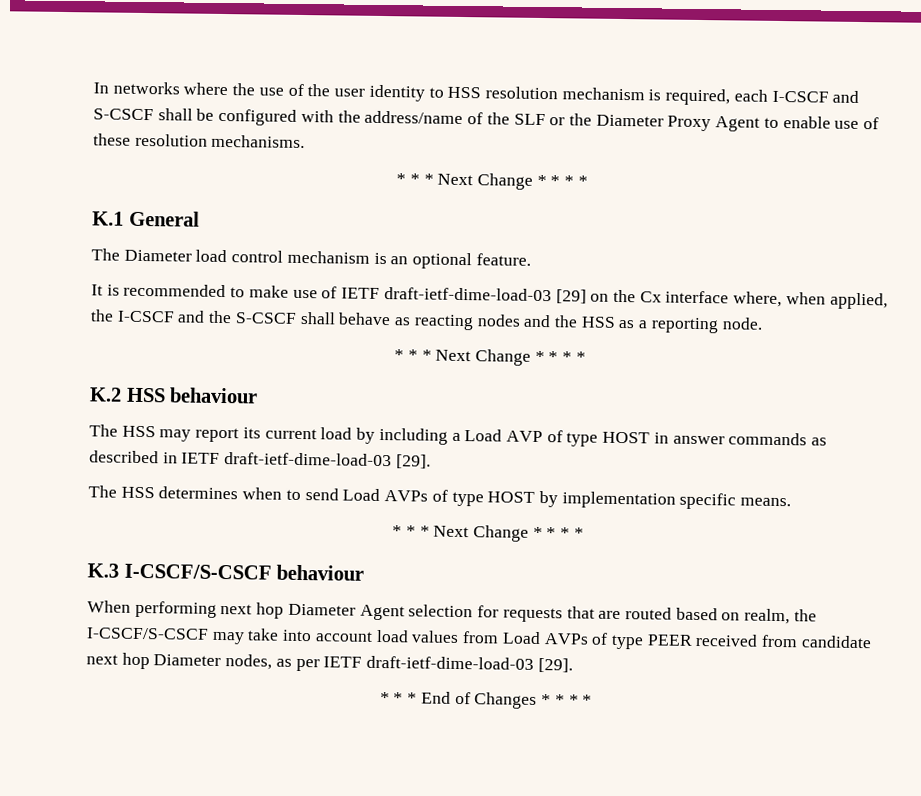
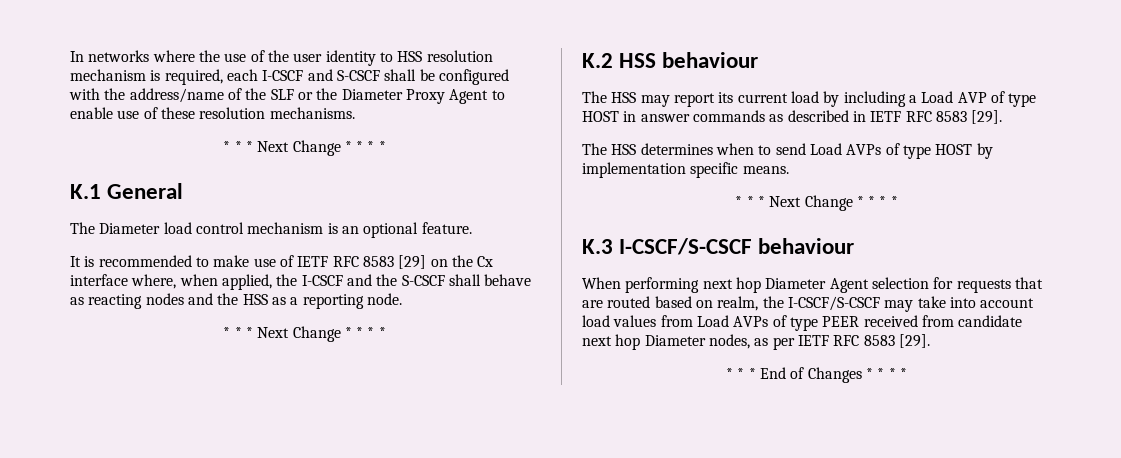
[383,287,552,302] draft-ietf-dime-load-03 -> [332,256,394,267] RFC 8583
[224,452,393,467] draft-ietf-dime-load-03 -> [905,111,967,122] RFC 8583
[366,655,535,670] draft-ietf-dime-load-03 -> [833,335,895,346] RFC 8583

